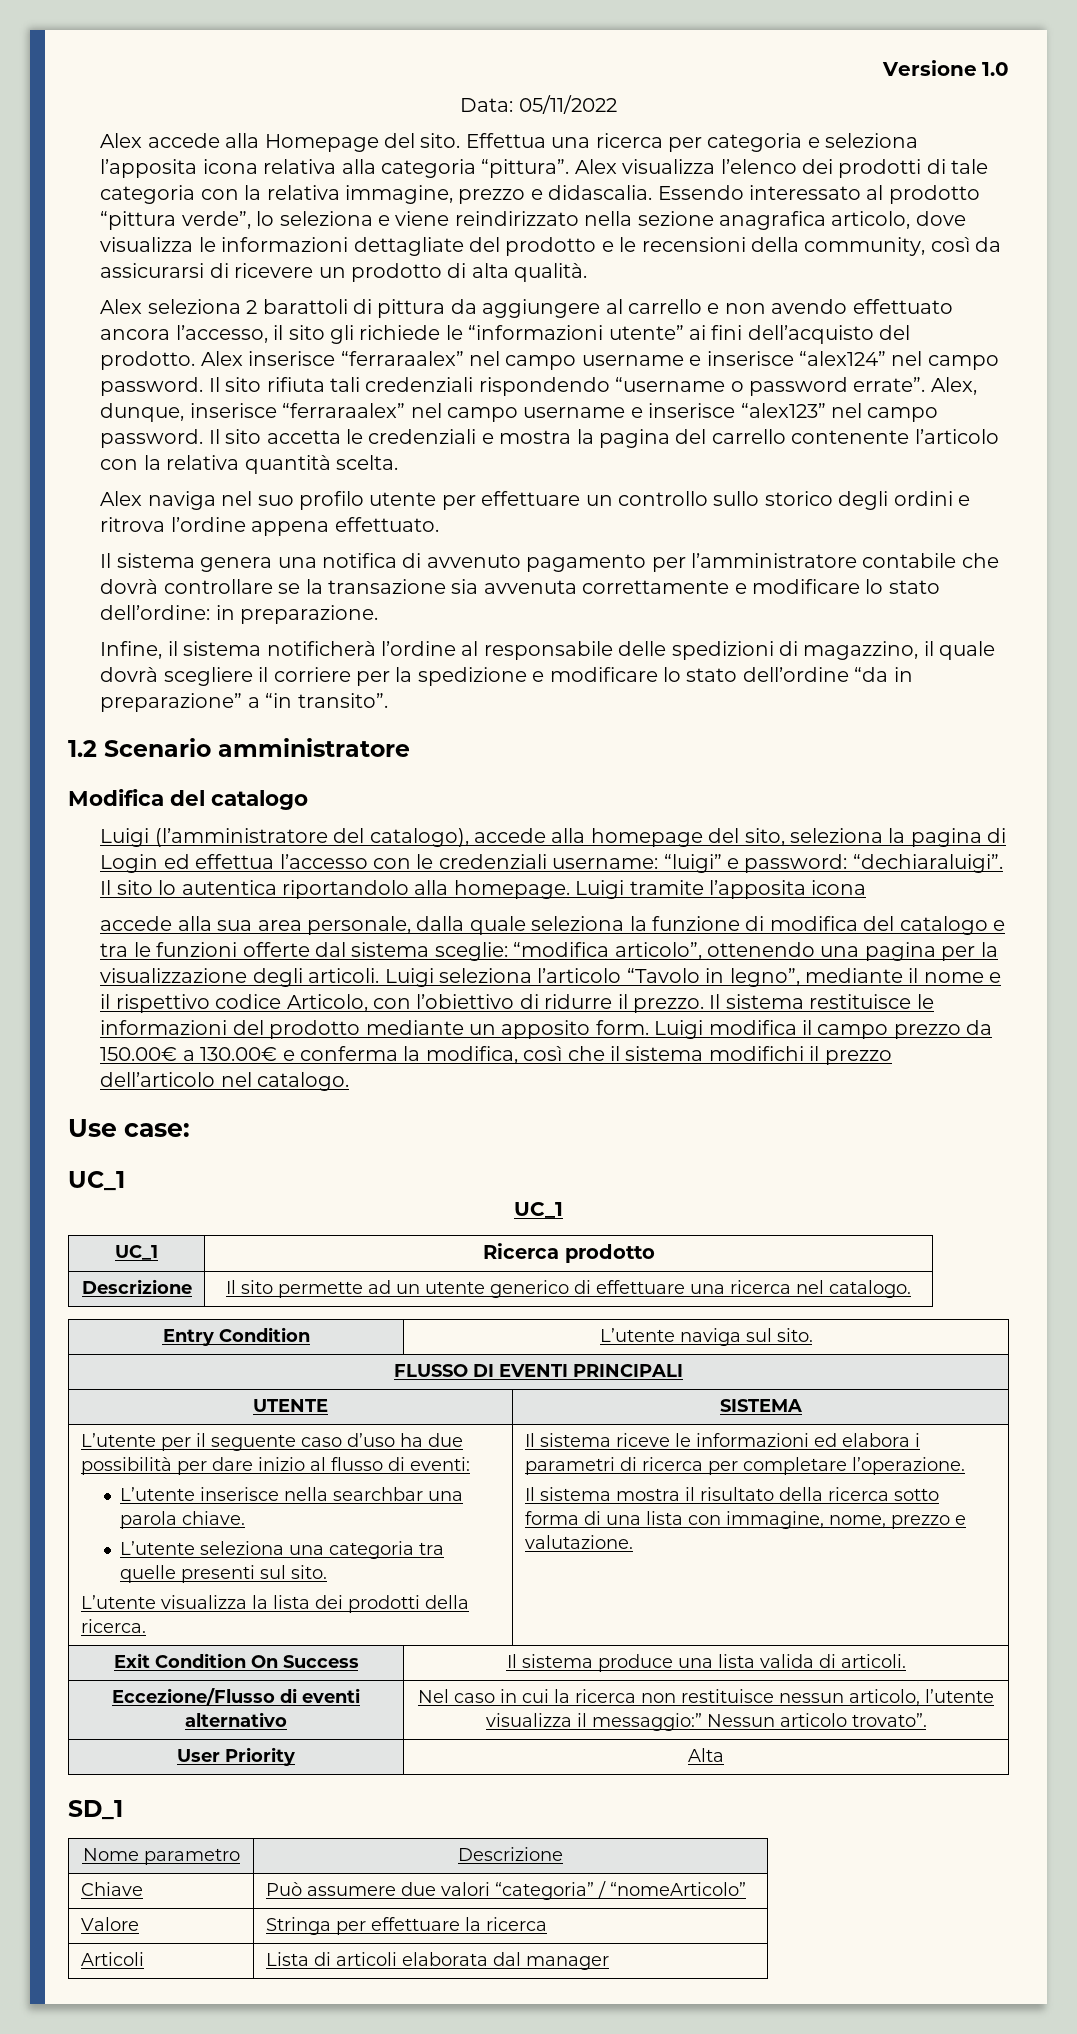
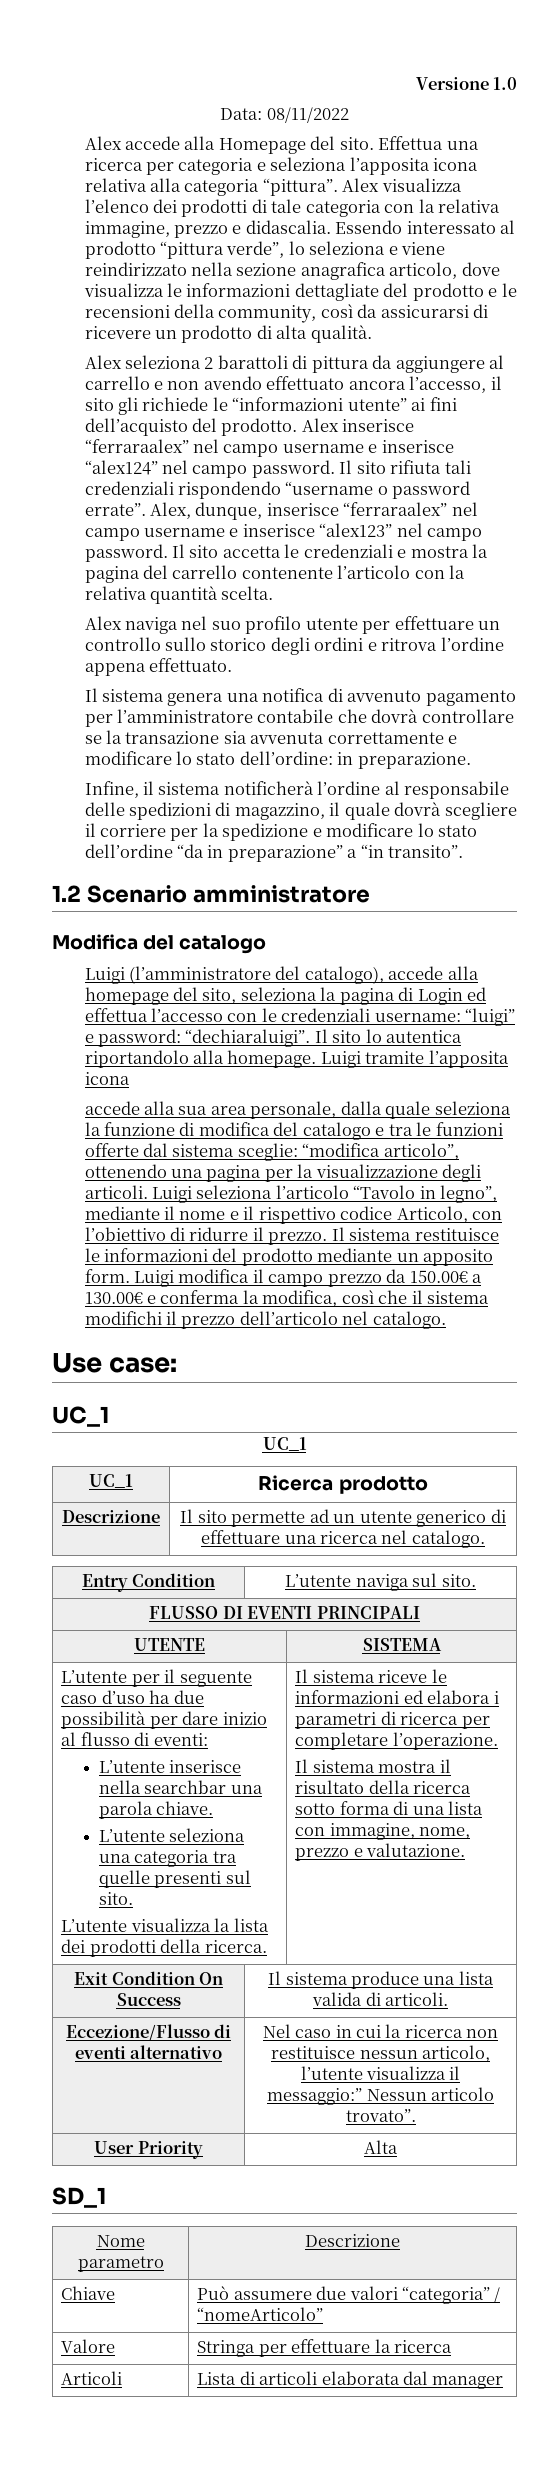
[518,95,617,114] 05/11/2022 -> [266,107,349,123] 08/11/2022

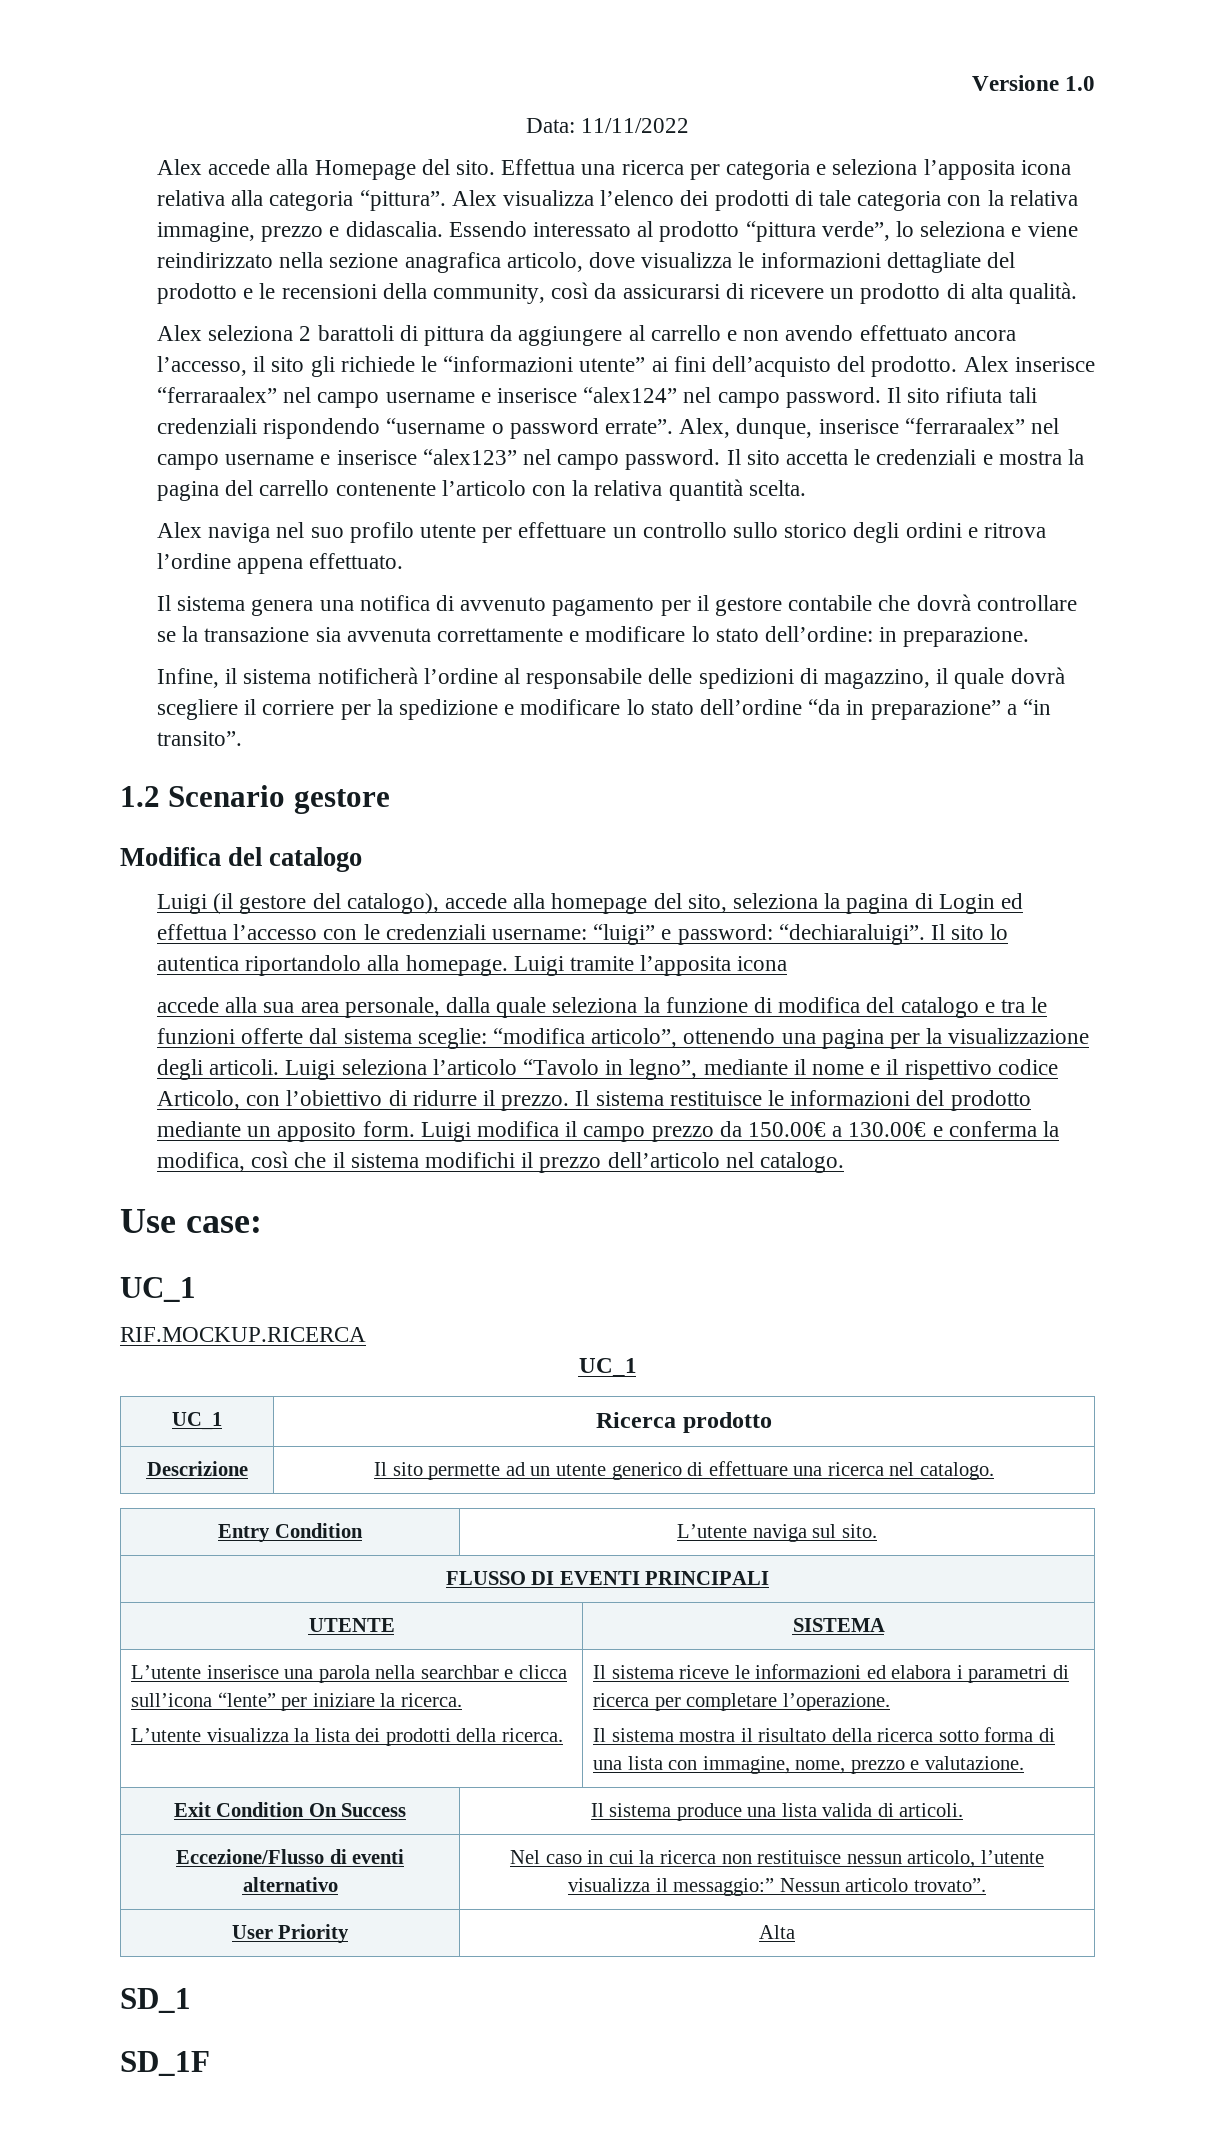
[266,107,349,123] 08/11/2022 -> [581,118,690,133] 11/11/2022
[117,709,254,723] l’amministratore -> [696,595,782,616] il gestore
[192,885,370,903] amministratore -> [293,789,390,814] gestore
[129,966,272,984] (l’amministratore -> [213,893,307,914] (il gestore
(109, 1416) none -> [120,1327,366,1342] // RIF.MOCKUP.RICERCA
[131,1669,252,1687] [61,1690,204,1704] [61,1711,267,1729] [61,1732,208,1746] [98,1760,242,1773] [98,1780,263,1794] [98,1801,214,1819] [98,1828,246,1842] [98,1850,237,1867] [98,1870,251,1888] [98,1892,133,1905] per il seguente caso d’uso ha due possibilità per dare inizio al flusso di eventi: // L’utente inserisce nella searchbar una parola chiave. // L’utente seleziona una categoria tra quelle presenti sul sito. -> [206,1665,567,1683] [131,1692,462,1711] inserisce una parola nella searchbar e clicca sull’icona “lente” per iniziare la ricerca.
[96,2235,145,2247] [77,2256,164,2272] [305,2234,400,2247] [61,2286,116,2300] [197,2286,501,2304] [197,2307,324,2321] [61,2339,116,2353] [197,2339,453,2357] [61,2371,123,2385] [197,2371,504,2389] // Nome parametro | Descrizione // Chiave | Può assumere due valori “categoria” / “nomeArticolo” // Valore | Stringa per effettuare la ricerca // Articoli | Lista di articoli elaborata dal manager -> [120,2051,210,2076] // SD_1F

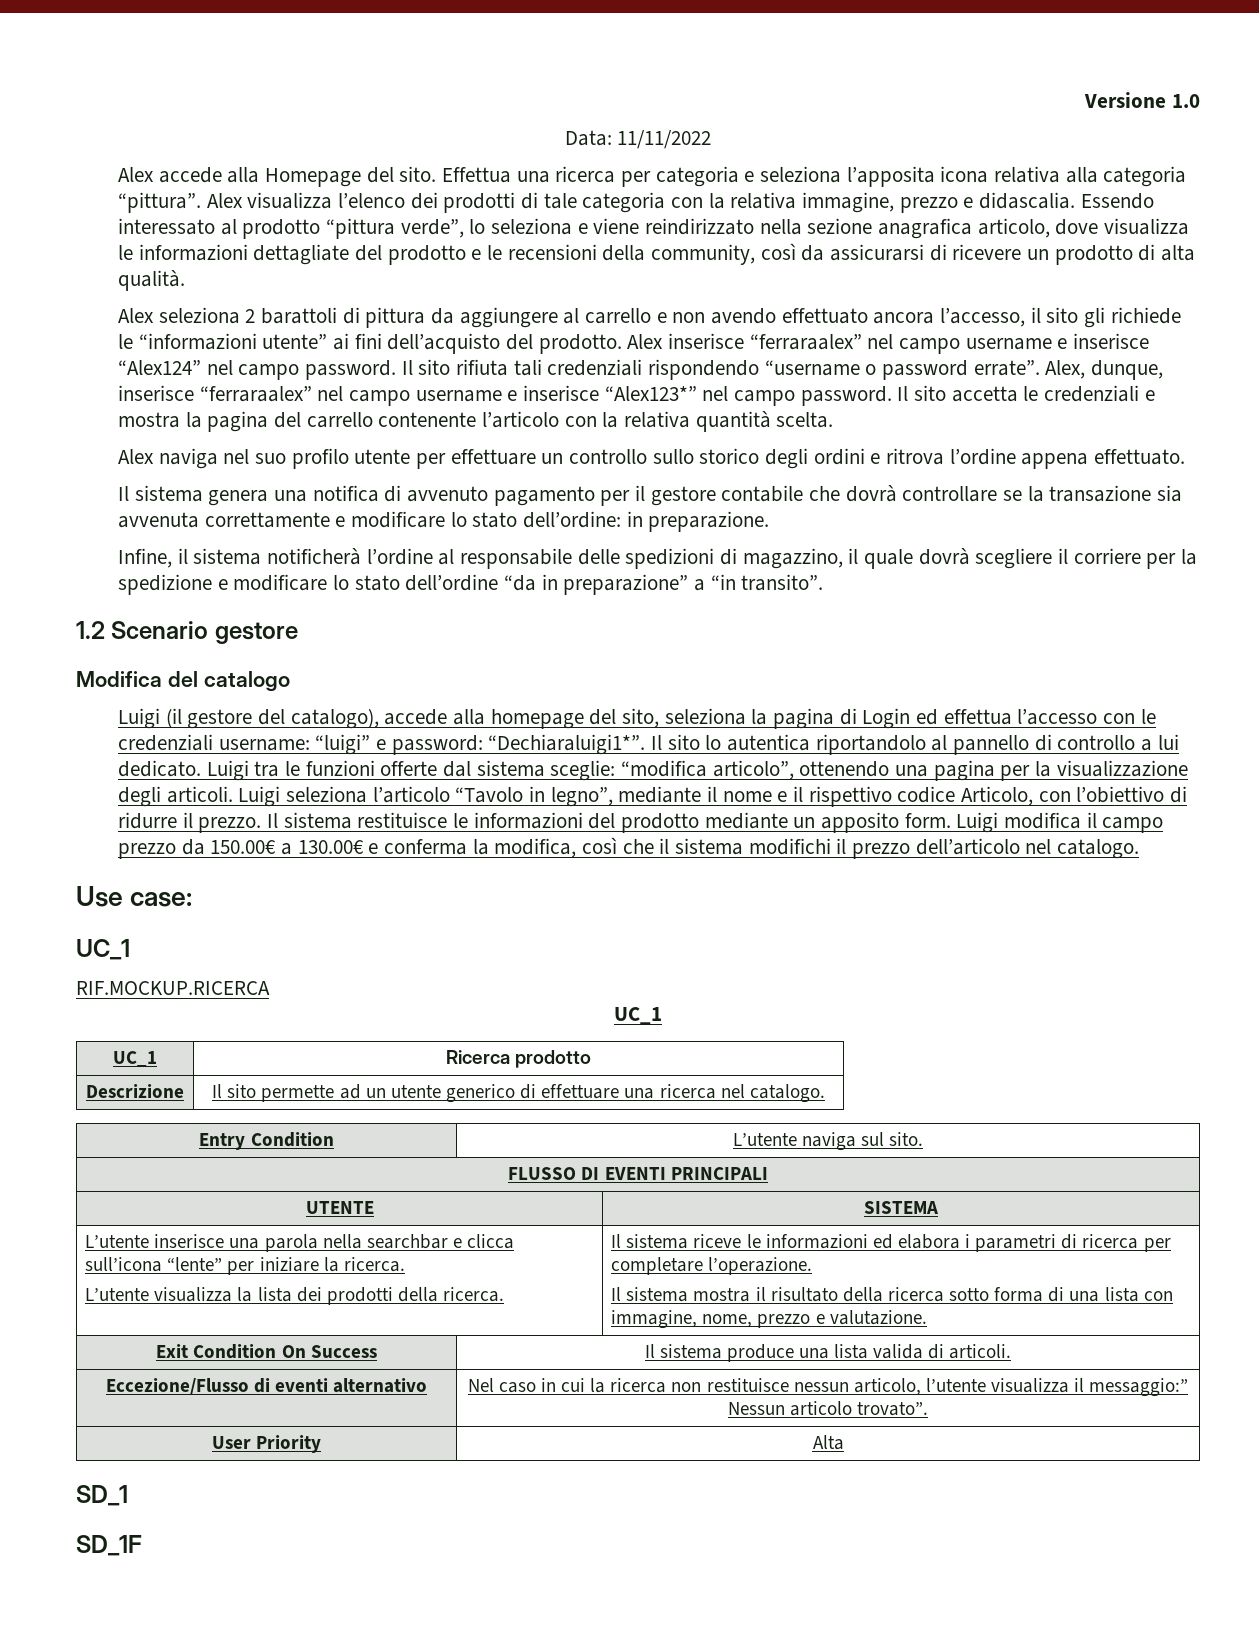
[583,387,678,403] “alex124” -> [117,360,201,375] “Alex124”
[422,449,517,465] “alex123” -> [604,386,697,401] “Alex123*”
[778,924,925,945] “dechiaraluigi”. -> [488,734,646,755] “Dechiaraluigi1*”.
[367,955,788,976] [156,997,995,1018] alla homepage. Luigi tramite l’apposita icona // accede alla sua area personale, dalla quale seleziona la funzione di modifica del catalogo e -> [931,734,1179,755] [117,760,249,781] al pannello di controllo a lui dedicato. Luigi

